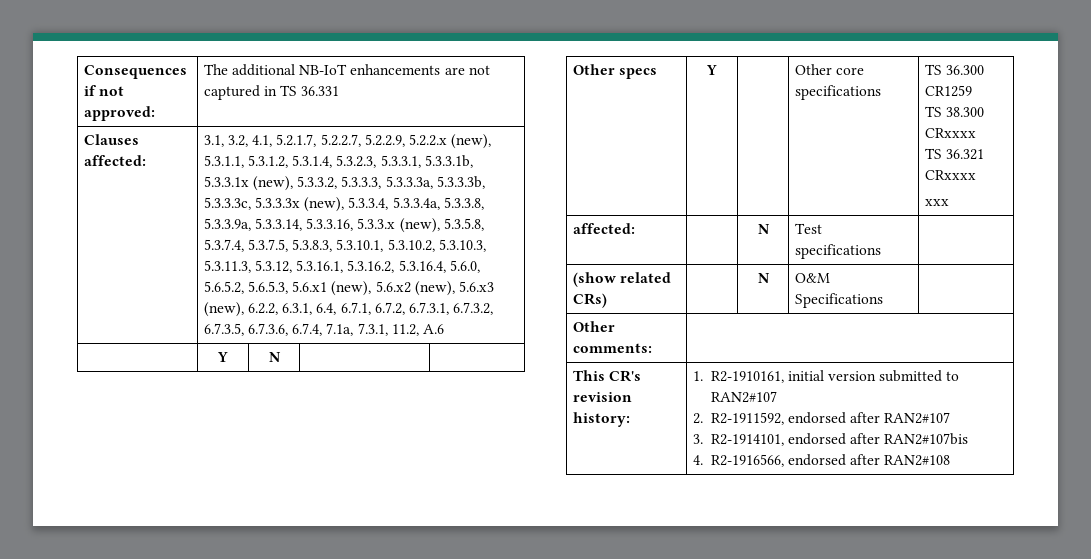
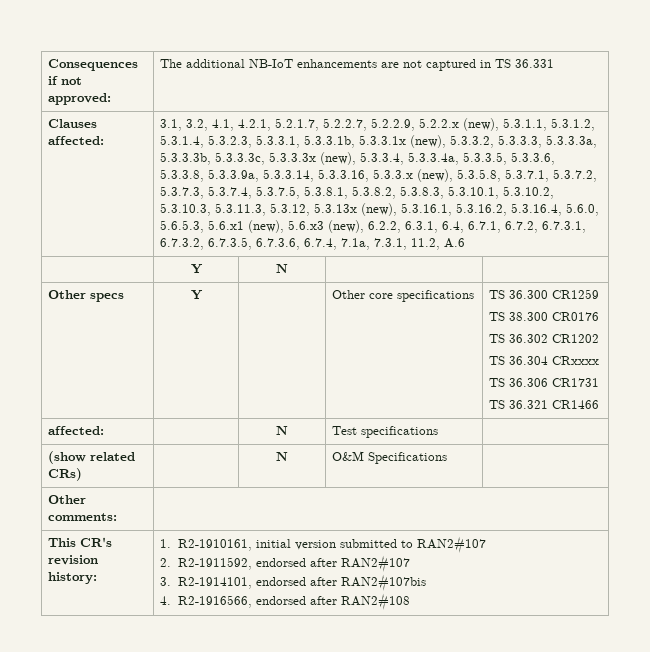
(273, 141) none -> [238,119,272,131] 4.2.1,
(440, 203) none -> [463,152,556,165] 5.3.3.5, 5.3.3.6,
[203,239,289,252] 5.3.7.4, 5.3.7.5, -> [505,169,598,182] [160,186,397,199] 5.3.7.1, 5.3.7.2, 5.3.7.3, 5.3.7.4, 5.3.7.5, 5.3.8.1, 5.3.8.2,
(293, 266) none -> [314,203,398,216] 5.3.13x (new),
[203,281,244,294] 5.6.5.2, -> (600, 209) none
[375,281,455,296] 5.6.x2 (new), -> (285, 226) none
[924,128,976,138] CRxxxx -> [552,312,600,321] [489,334,600,343] [489,356,600,365] [489,378,600,387] CR0176 // TS 36.302 CR1202 // TS 36.304 CRxxxx // TS 36.306 CR1731
[924,170,976,180] [924,199,949,206] CRxxxx // xxx -> [552,400,600,409] CR1466

